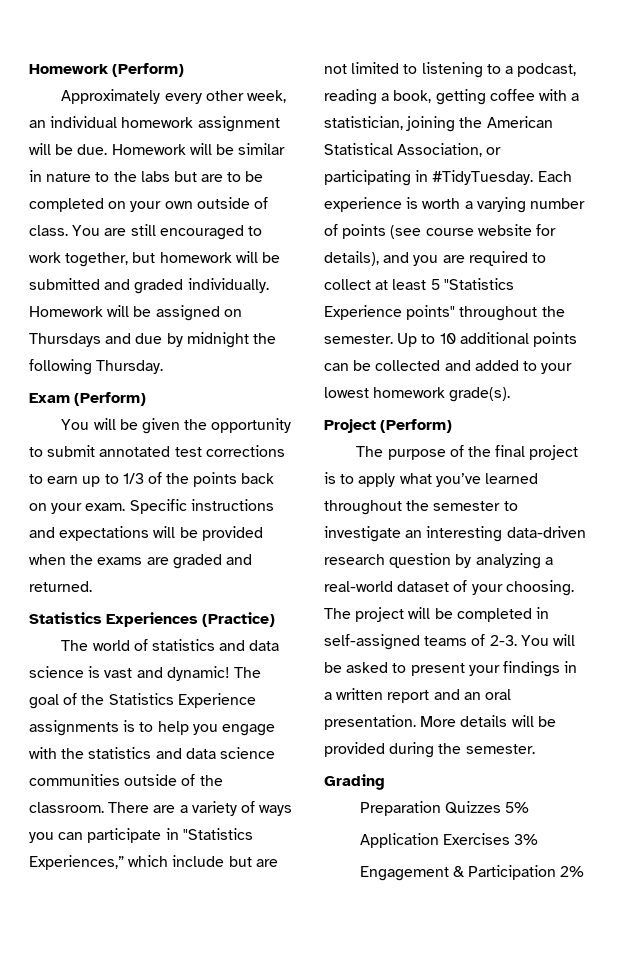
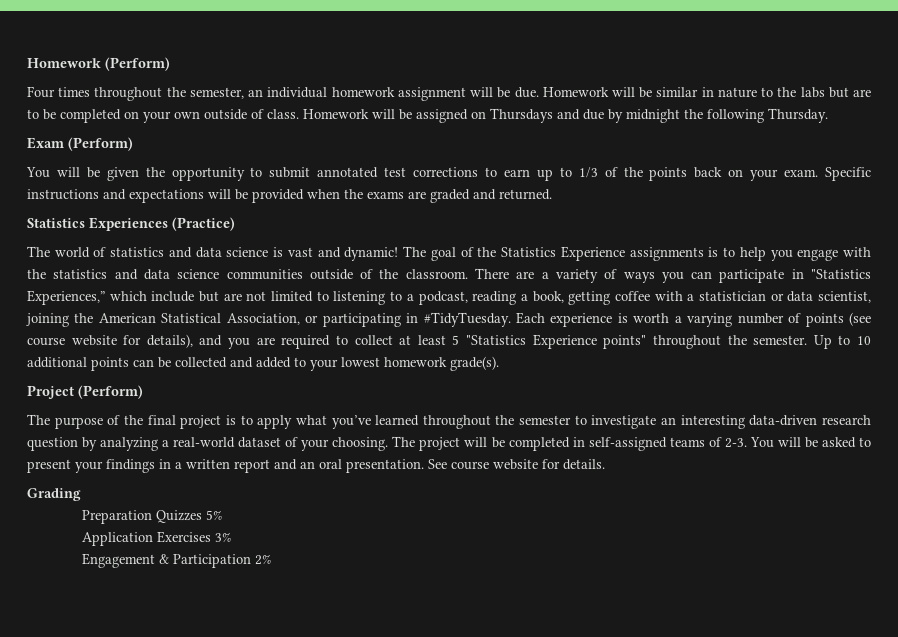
[61,89,287,104] Approximately every other week, -> [27,86,244,101] Four times throughout the semester,
[72,224,262,240] [29,251,280,267] [29,278,269,294] You are still encouraged to work together, but homework will be submitted and graded individually. -> (299, 114) none
[324,116,403,130] statistician, -> [698,291,871,303] statistician or data scientist,
[420,715,556,727] [324,742,535,758] More details will be provided during the semester. -> [428,459,605,470] See course website for details.

